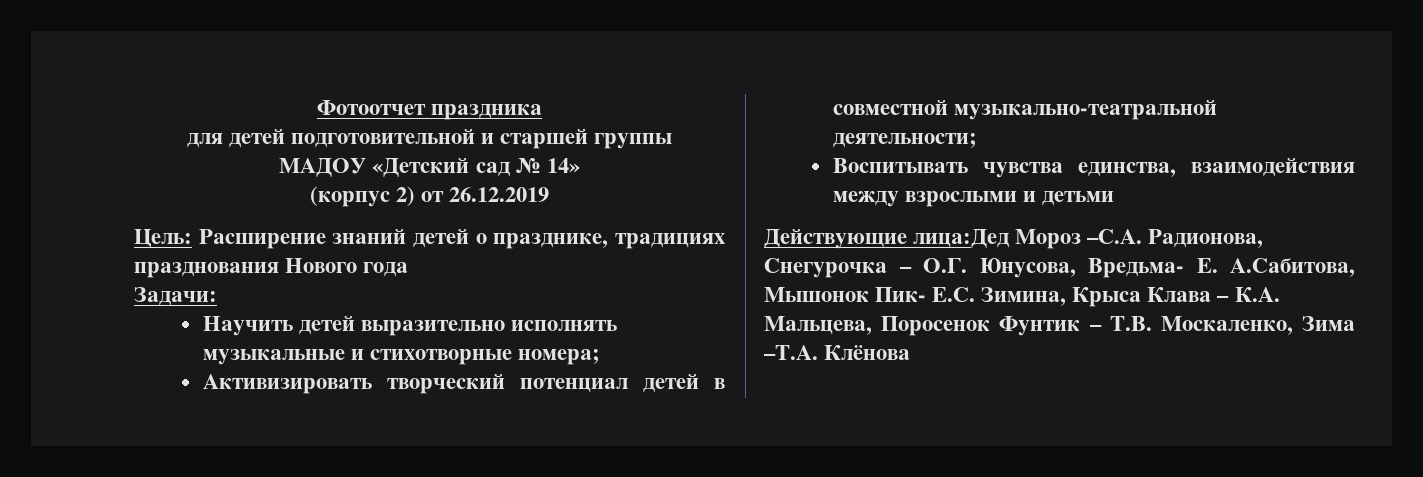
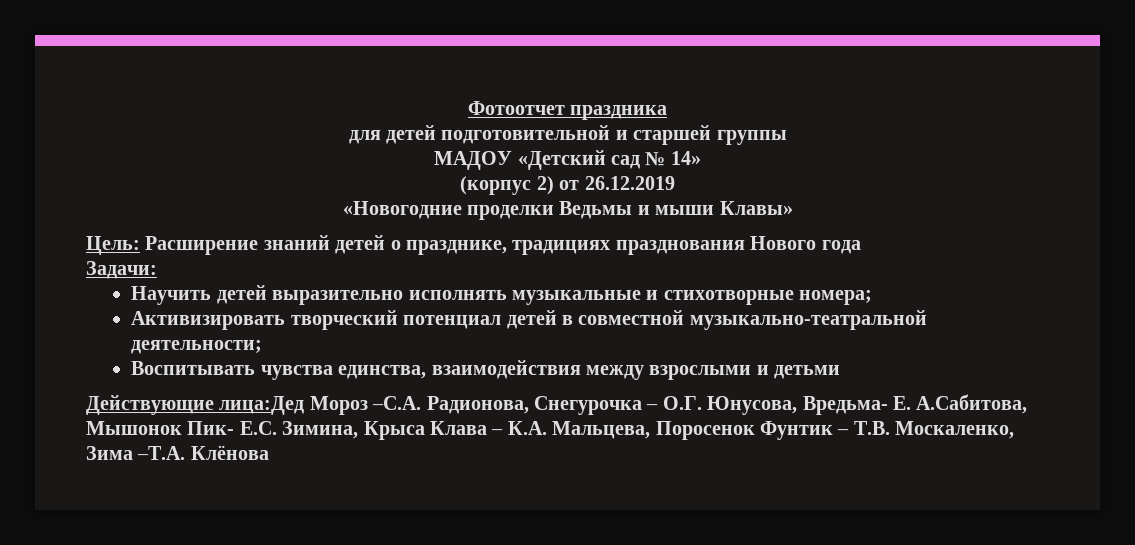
(550, 194) none -> [342,201,793,220] // «Новогодние проделки Ведьмы и мыши Клавы»

